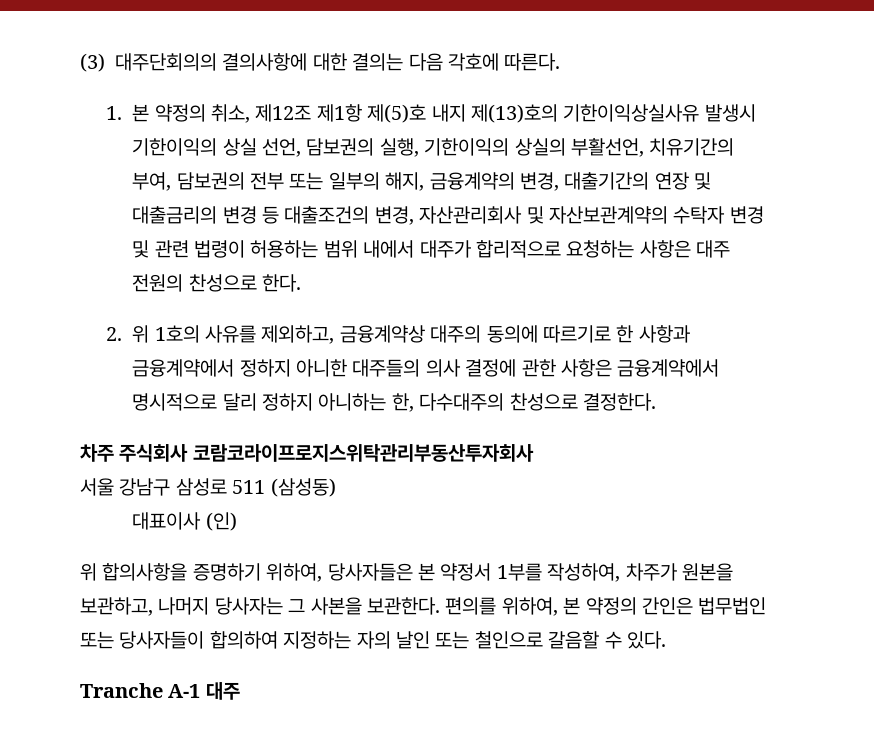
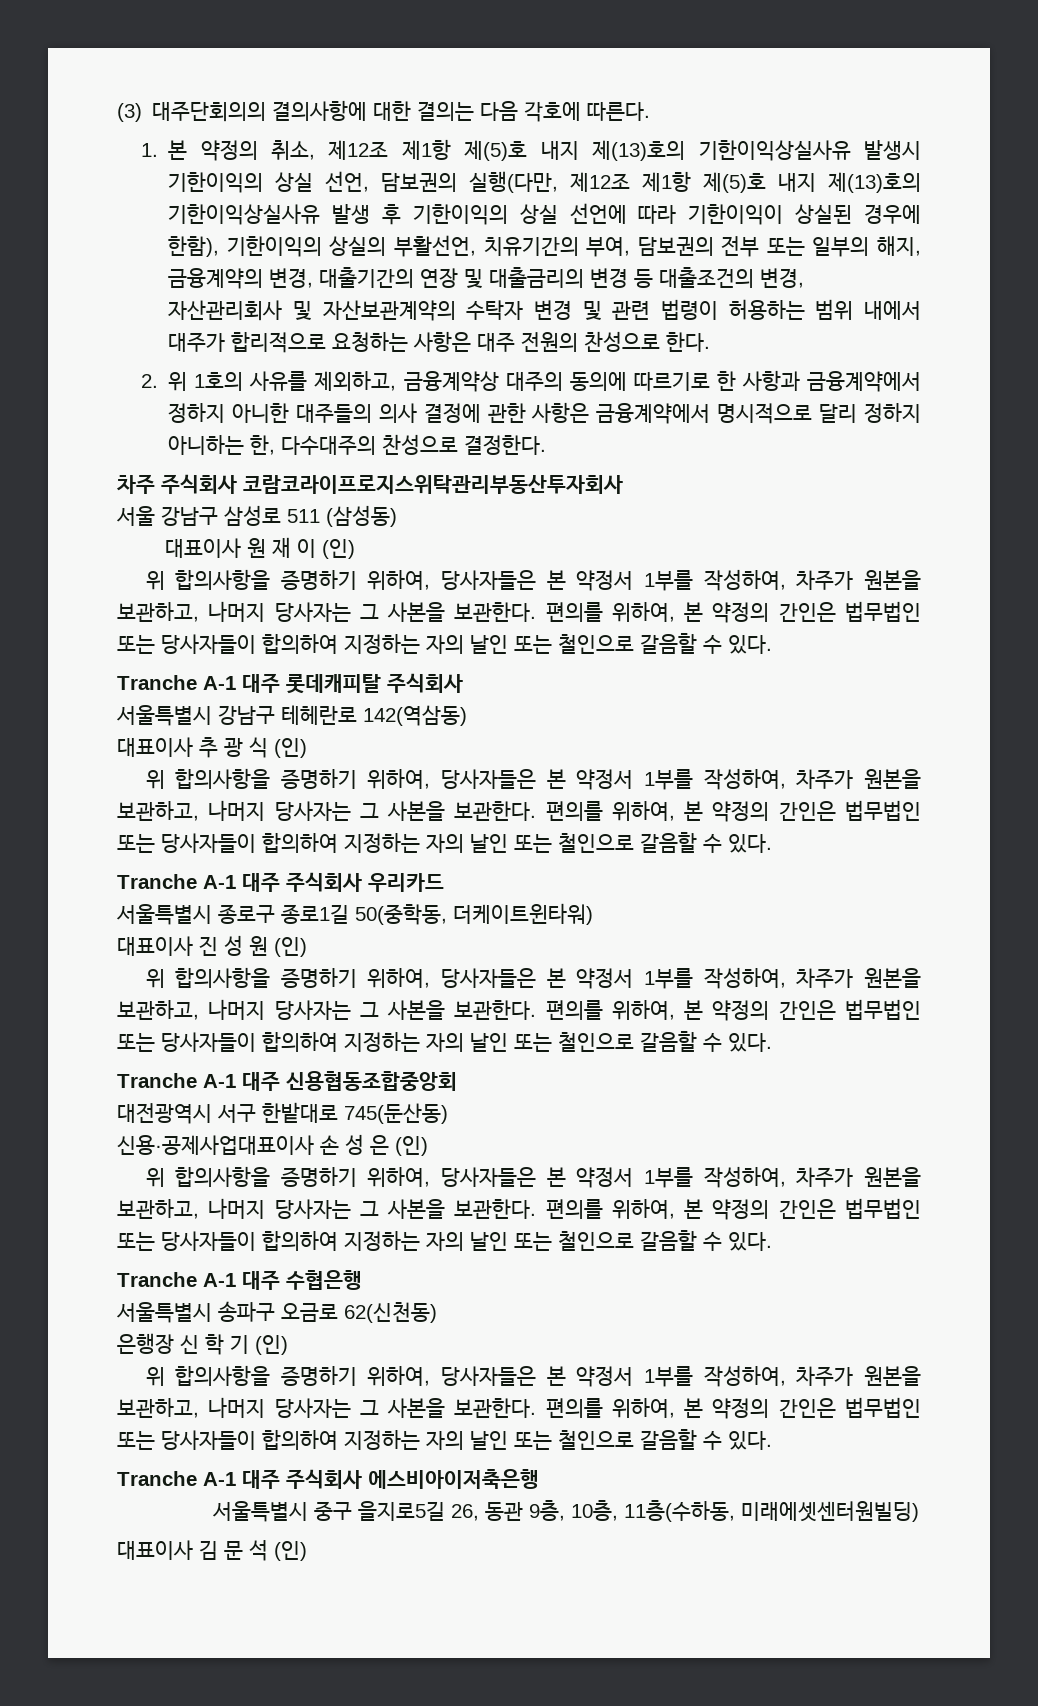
[379,138,419,157] 실행, -> [469,171,922,193] [168,203,921,225] [168,236,220,257] 실행(다만, 제12조 제1항 제(5)호 내지 제(13)호의 기한이익상실사유 발생 후 기한이익의 상실 선언에 따라 기한이익이 상실된 경우에 한함),
(202, 521) none -> [246,537,316,558] 원 재 이
(240, 691) none -> [286,673,463,694] [116,705,467,726] [117,737,307,758] [145,768,921,790] [117,800,921,822] [117,832,772,853] [117,872,444,892] [116,903,593,925] [117,935,307,957] [145,967,921,989] [117,999,921,1021] [117,1031,772,1052] [117,1071,457,1091] [117,1102,448,1124] [117,1134,428,1156] [145,1166,921,1188] [117,1198,921,1220] [117,1230,772,1251] [117,1270,362,1290] [116,1301,437,1323] [117,1333,288,1355] [145,1365,921,1387] [117,1397,921,1419] [117,1429,772,1450] [117,1469,539,1489] [211,1500,919,1522] [117,1540,307,1561] 롯데캐피탈 주식회사 // 서울특별시 강남구 테헤란로 142(역삼동) // 대표이사 추 광 식 (인) // 위 합의사항을 증명하기 위하여, 당사자들은 본 약정서 1부를 작성하여, 차주가 원본을 보관하고, 나머지 당사자는 그 사본을 보관한다. 편의를 위하여, 본 약정의 간인은 법무법인 또는 당사자들이 합의하여 지정하는 자의 날인 또는 철인으로 갈음할 수 있다. // Tranche A-1 대주 주식회사 우리카드 // 서울특별시 종로구 종로1길 50(중학동, 더케이트윈타워) // 대표이사 진 성 원 (인) // 위 합의사항을 증명하기 위하여, 당사자들은 본 약정서 1부를 작성하여, 차주가 원본을 보관하고, 나머지 당사자는 그 사본을 보관한다. 편의를 위하여, 본 약정의 간인은 법무법인 또는 당사자들이 합의하여 지정하는 자의 날인 또는 철인으로 갈음할 수 있다. // Tranche A-1 대주 신용협동조합중앙회 // 대전광역시 서구 한밭대로 745(둔산동) // 신용·공제사업대표이사 손 성 은 (인) // 위 합의사항을 증명하기 위하여, 당사자들은 본 약정서 1부를 작성하여, 차주가 원본을 보관하고, 나머지 당사자는 그 사본을 보관한다. 편의를 위하여, 본 약정의 간인은 법무법인 또는 당사자들이 합의하여 지정하는 자의 날인 또는 철인으로 갈음할 수 있다. // Tranche A-1 대주 수협은행 // 서울특별시 송파구 오금로 62(신천동) // 은행장 신 학 기 (인) // 위 합의사항을 증명하기 위하여, 당사자들은 본 약정서 1부를 작성하여, 차주가 원본을 보관하고, 나머지 당사자는 그 사본을 보관한다. 편의를 위하여, 본 약정의 간인은 법무법인 또는 당사자들이 합의하여 지정하는 자의 날인 또는 철인으로 갈음할 수 있다. // Tranche A-1 대주 주식회사 에스비아이저축은행 // 서울특별시 중구 을지로5길 26, 동관 9층, 10층, 11층(수하동, 미래에셋센터원빌딩) // 대표이사 김 문 석 (인)

